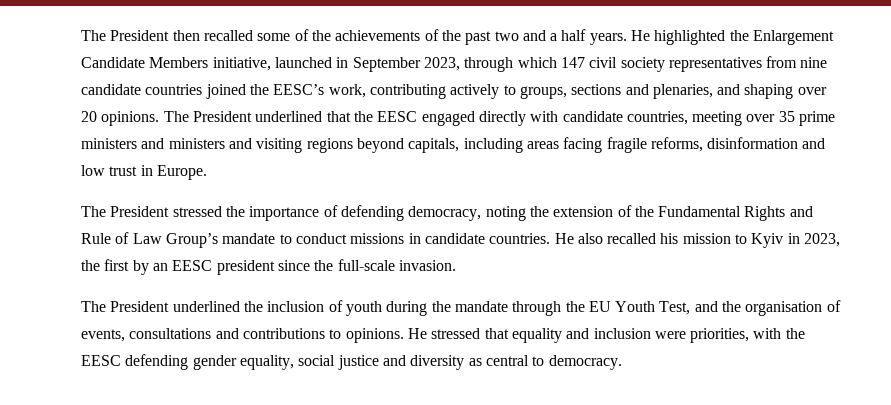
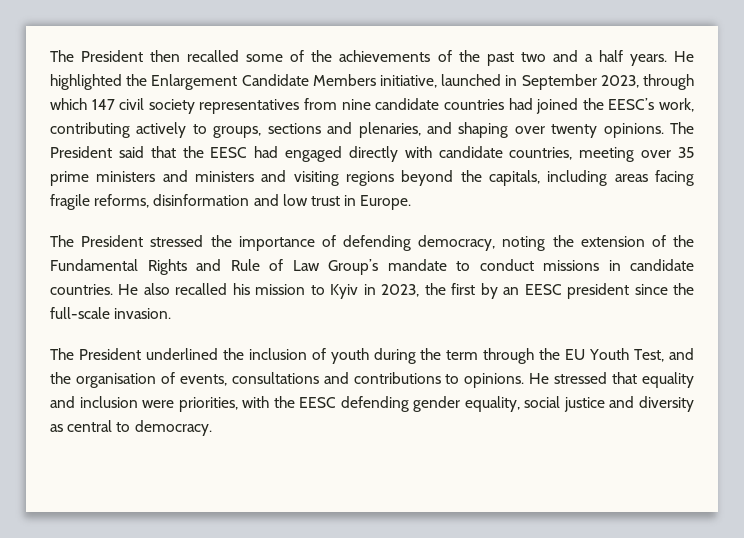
(203, 89) none -> [508,98,533,110] had
[81,111,97,122] 20 -> [551,124,598,138] twenty
[255,111,323,122] underlined -> [118,146,144,158] said
(418, 116) none -> [254,146,279,158] had
(404, 145) none -> [460,170,482,182] the
[454,301,508,312] mandate -> [446,350,479,360] term

